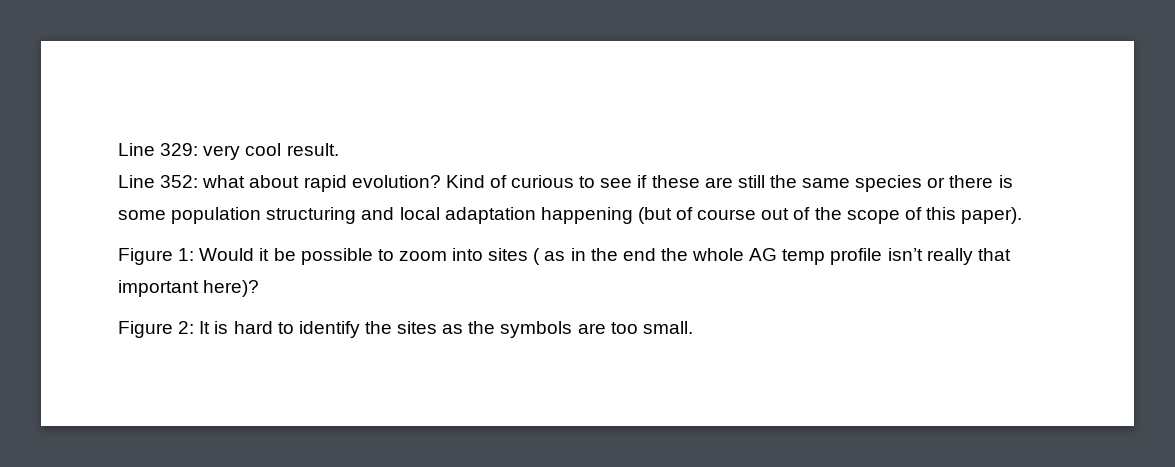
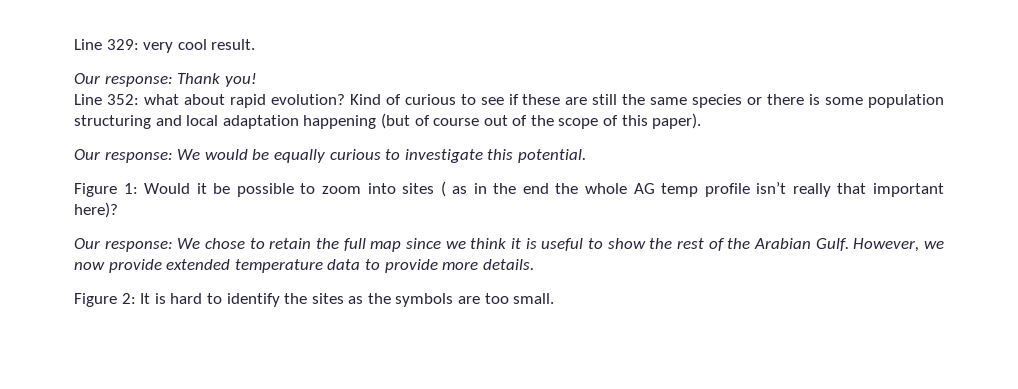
(339, 149) none -> [74,73,257,87] // Our response: Thank you!
(1023, 215) none -> [74,149,586,163] // Our response: We would be equally curious to investigate this potential.
(260, 288) none -> [74,238,944,252] [74,259,534,273] // Our response: We chose to retain the full map since we think it is useful to show the rest of the Arabian Gulf. However, we now provide extended temperature data to provide more details.

